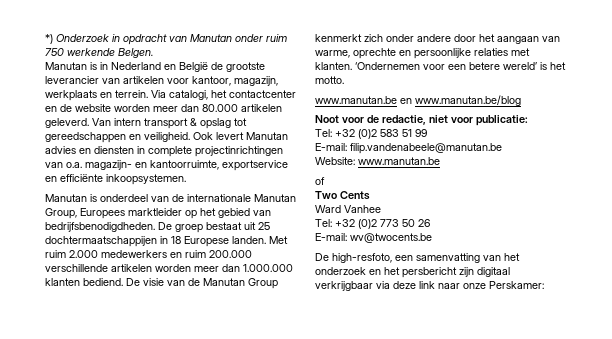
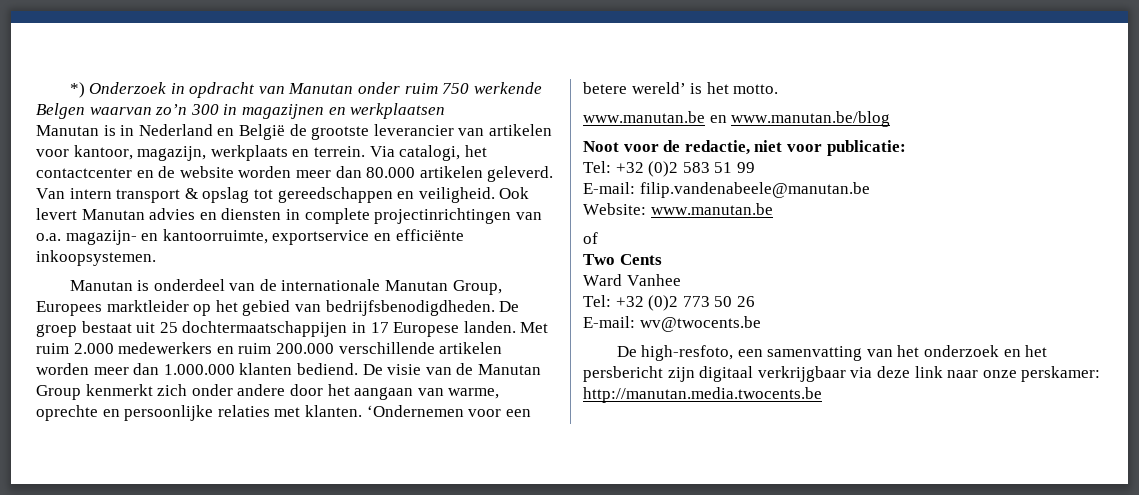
[118,48,153,58] Belgen. -> [36,103,446,119] Belgen waarvan zo’n 300 in magazijnen en werkplaatsen
[171,236,181,244] 18 -> [370,322,389,333] 17
[489,281,544,289] Perskamer: -> [1021,366,1101,382] [583,387,822,403] perskamer: http://manutan.media.twocents.be

